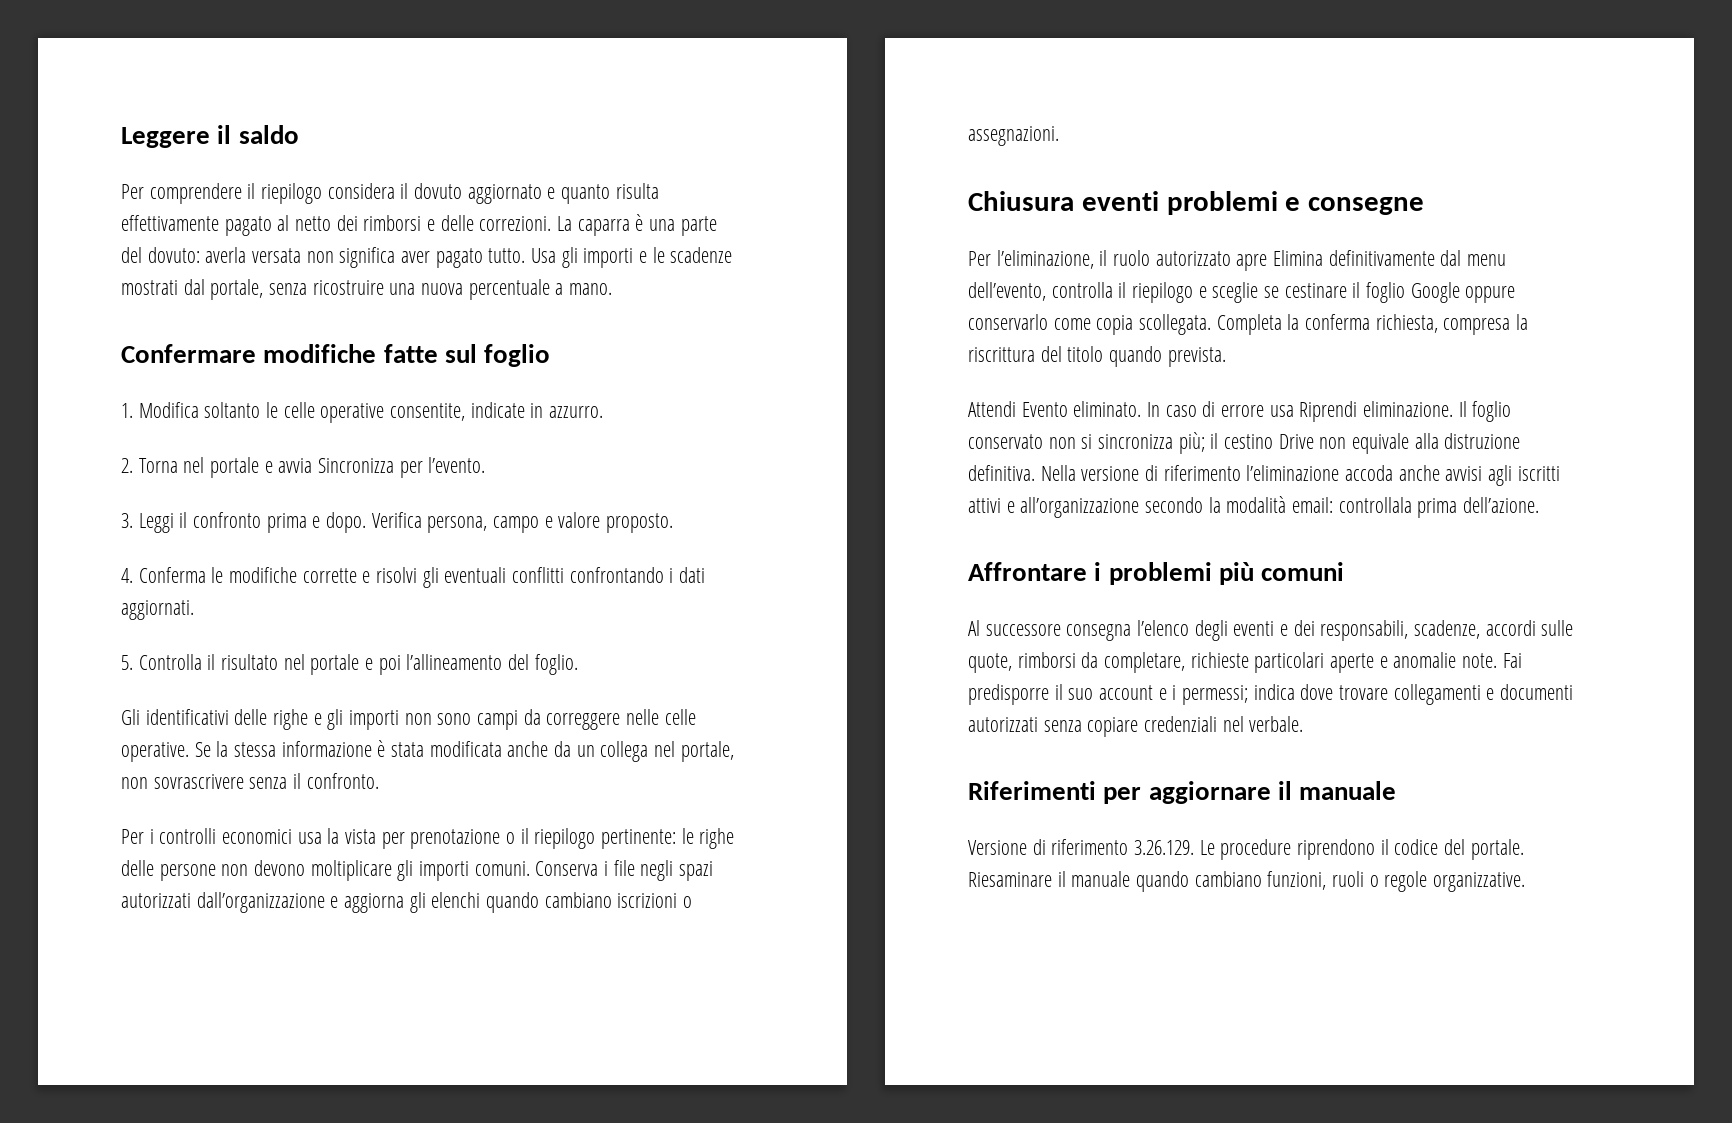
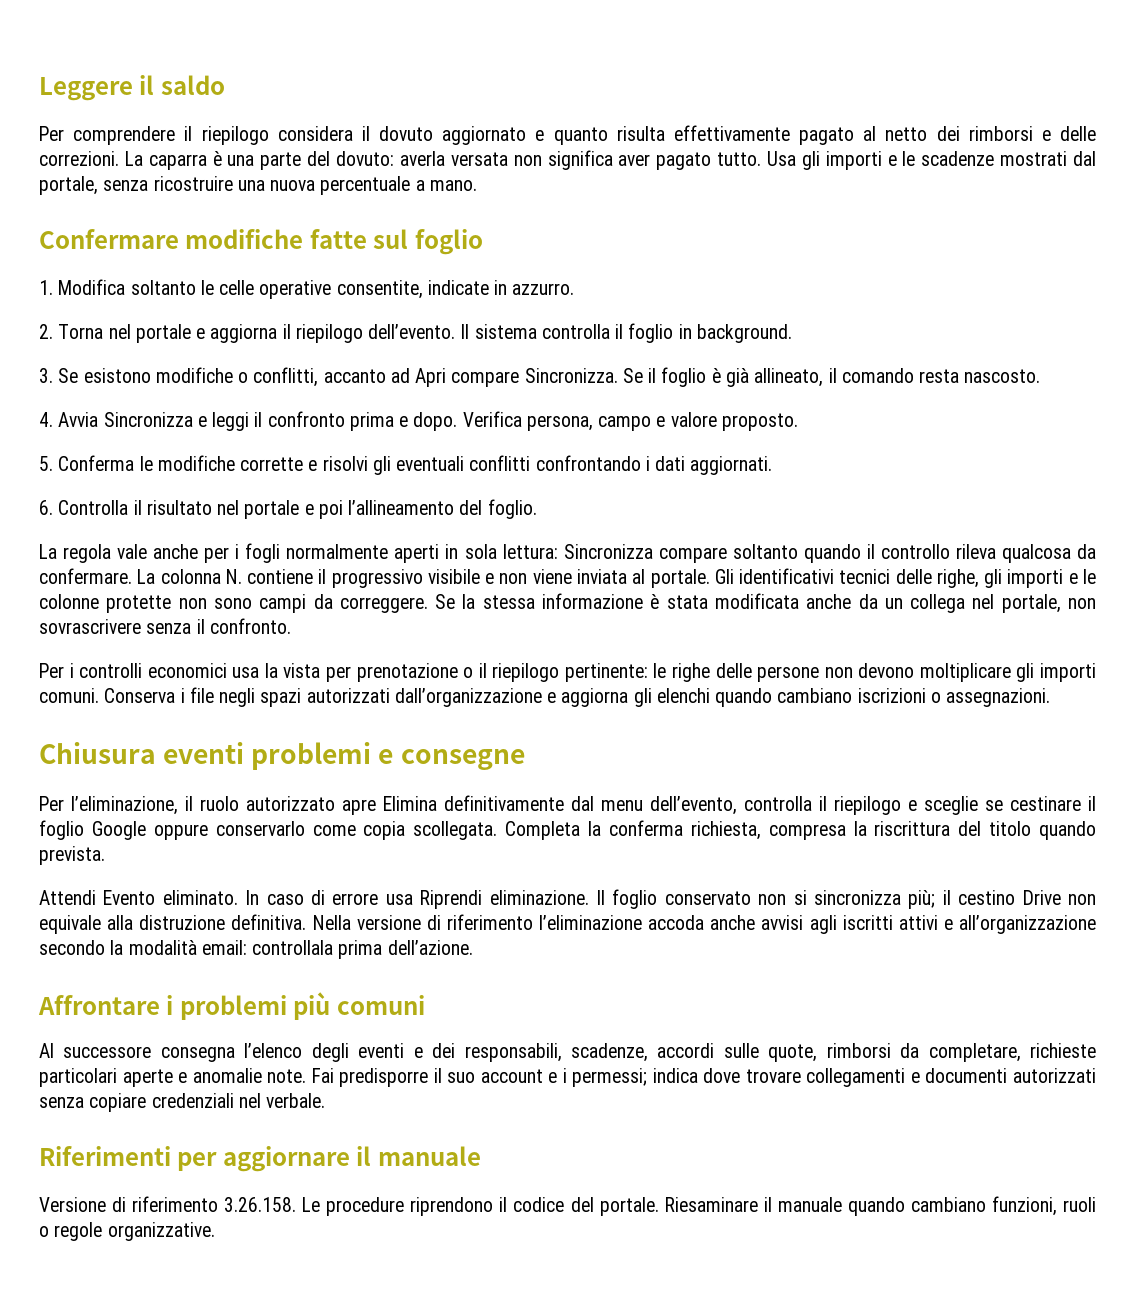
[278,457,486,478] [121,513,174,533] avvia Sincronizza per l’evento. // 3. Leggi -> [210,323,792,343] [39,367,1041,387] [39,412,250,431] aggiorna il riepilogo dell’evento. Il sistema controlla il foglio in background. // 3. Se esistono modifiche o conflitti, accanto ad Apri compare Sincronizza. Se il foglio è già allineato, il comando resta nascosto. // 4. Avvia Sincronizza e leggi
[121,568,133,583] 4. -> [39,456,53,471] 5.
[121,655,133,670] 5. -> [39,500,53,515] 6.
[121,709,696,730] [121,742,189,762] Gli identificativi delle righe e gli importi non sono campi da correggere nelle celle operative. -> [39,543,1096,563] [39,568,1096,588] [39,594,428,613] La regola vale anche per i fogli normalmente aperti in sola lettura: Sincronizza compare soltanto quando il controllo rileva qualcosa da confermare. La colonna N. contiene il progressivo visibile e non viene inviata al portale. Gli identificativi tecnici delle righe, gli importi e le colonne protette non sono campi da correggere.
[1134,840,1195,855] 3.26.129. -> [224,1197,297,1212] 3.26.158.

